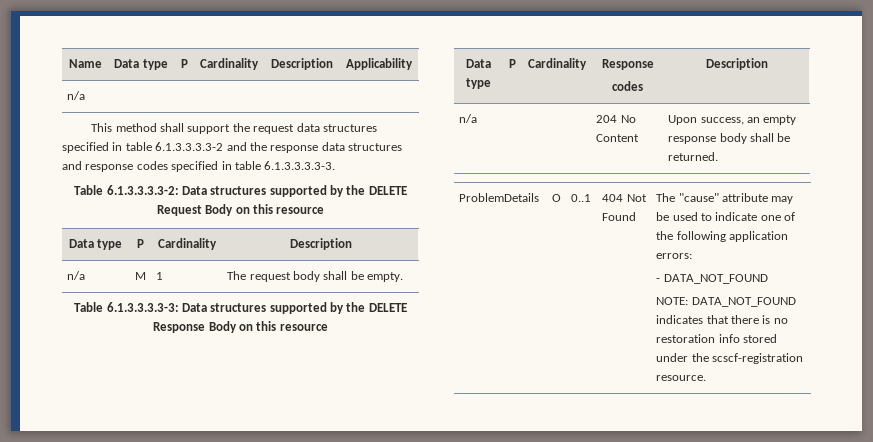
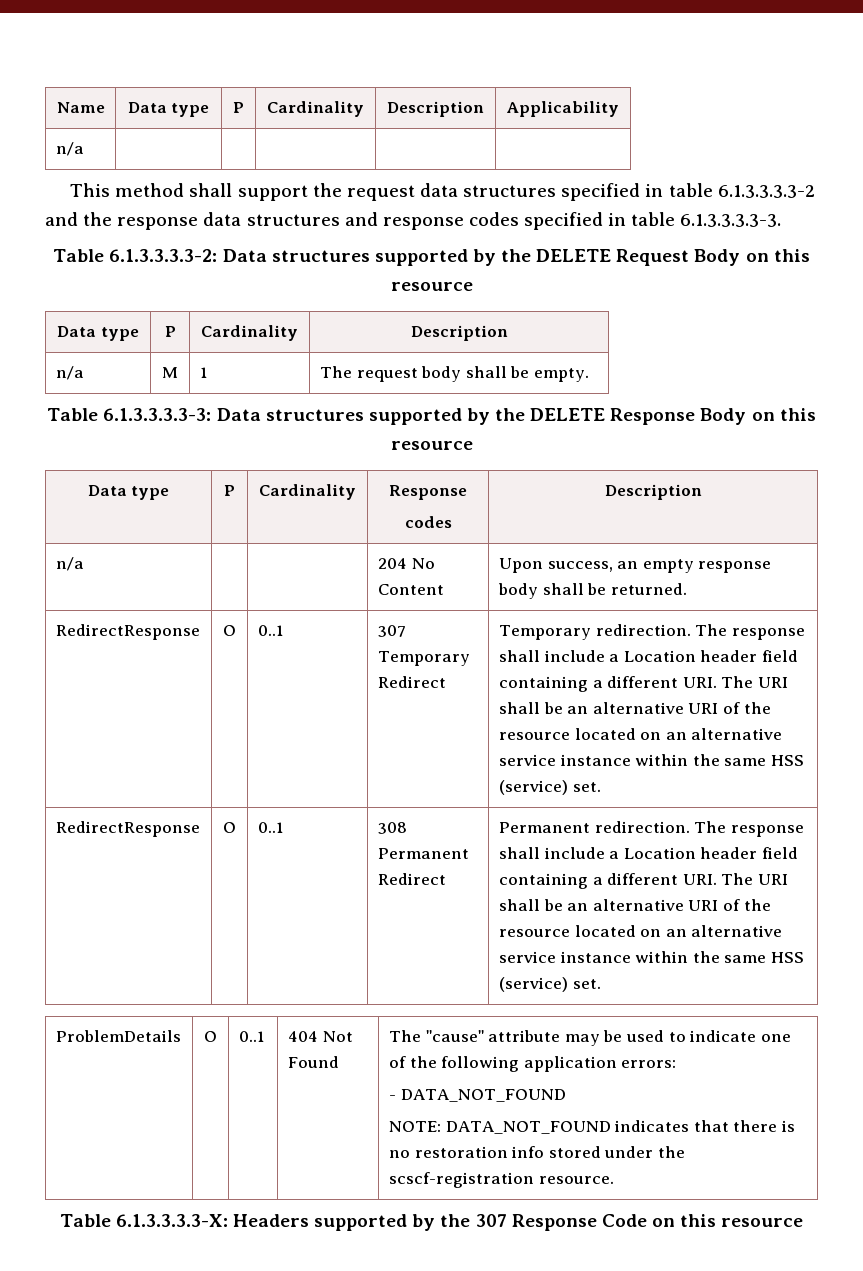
(719, 156) none -> [55,624,200,640] [223,625,236,636] [257,625,284,636] [377,625,406,637] [377,651,470,666] [377,676,446,688] [498,624,805,640] [498,650,798,662] [498,676,788,692] [498,702,771,714] [498,728,783,740] [498,754,804,766] [498,780,601,795] [55,821,200,837] [223,822,236,833] [257,822,284,833] [377,822,407,834] [377,848,469,859] [377,873,446,885] [498,821,804,837] [498,847,798,859] [498,873,788,889] [498,899,771,911] [498,925,783,937] [498,951,804,963] [498,977,601,992] // RedirectResponse | O | 0..1 | 307 Temporary Redirect | Temporary redirection. The response shall include a Location header field containing a different URI. The URI shall be an alternative URI of the resource located on an alternative service instance within the same HSS (service) set. // RedirectResponse | O | 0..1 | 308 Permanent Redirect | Permanent redirection. The response shall include a Location header field containing a different URI. The URI shall be an alternative URI of the resource located on an alternative service instance within the same HSS (service) set.
(707, 378) none -> [59,1214,804,1231] // Table 6.1.3.3.3.3-X: Headers supported by the 307 Response Code on this resource

